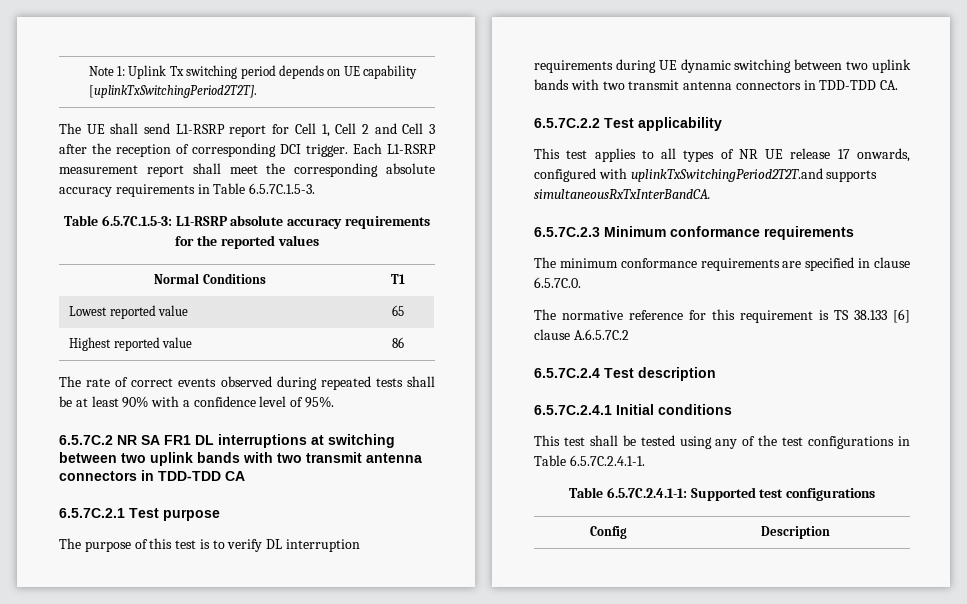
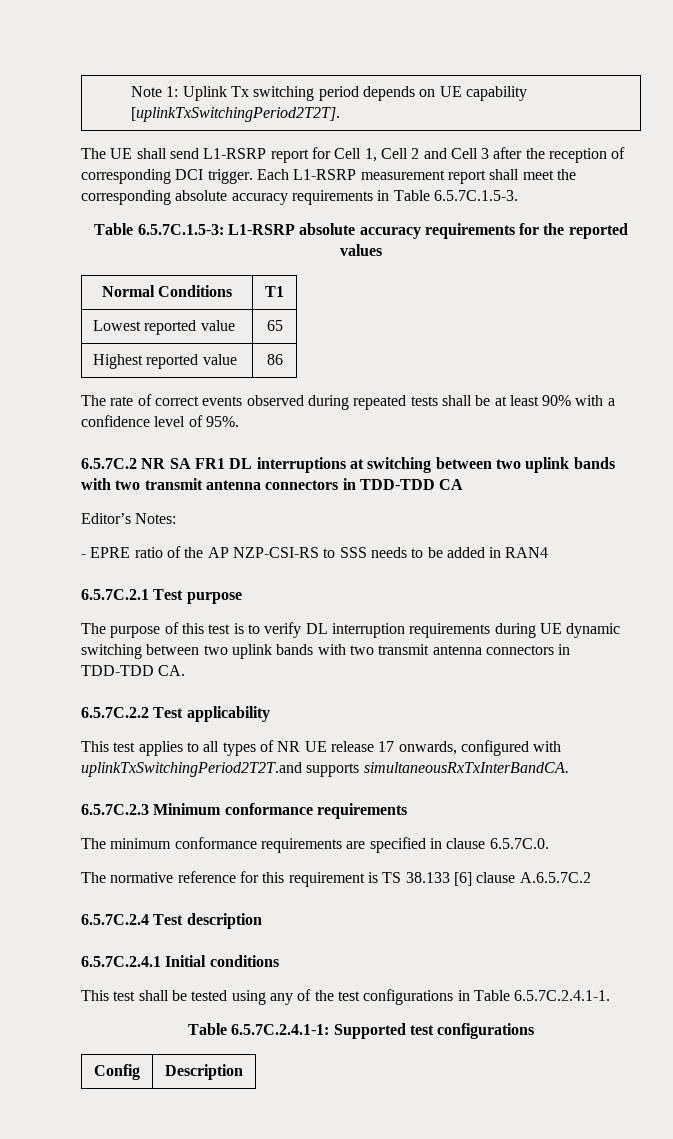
(245, 476) none -> [81,513,177,524] [81,546,549,558] // Editor’s Notes: // - EPRE ratio of the AP NZP-CSI-RS to SSS needs to be added in RAN4

